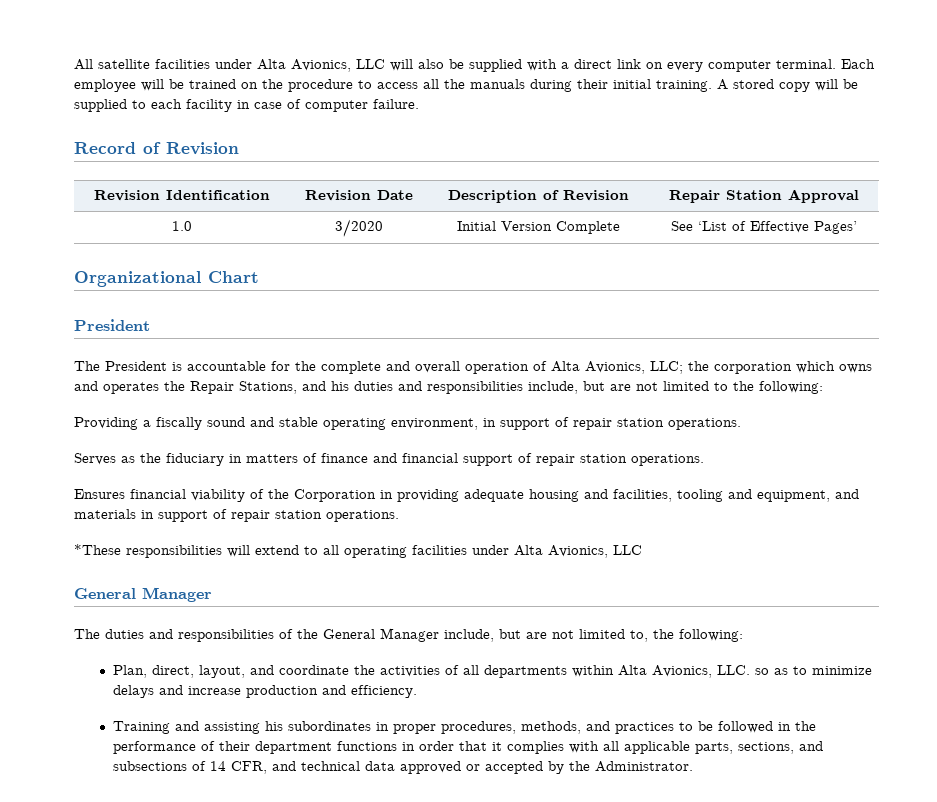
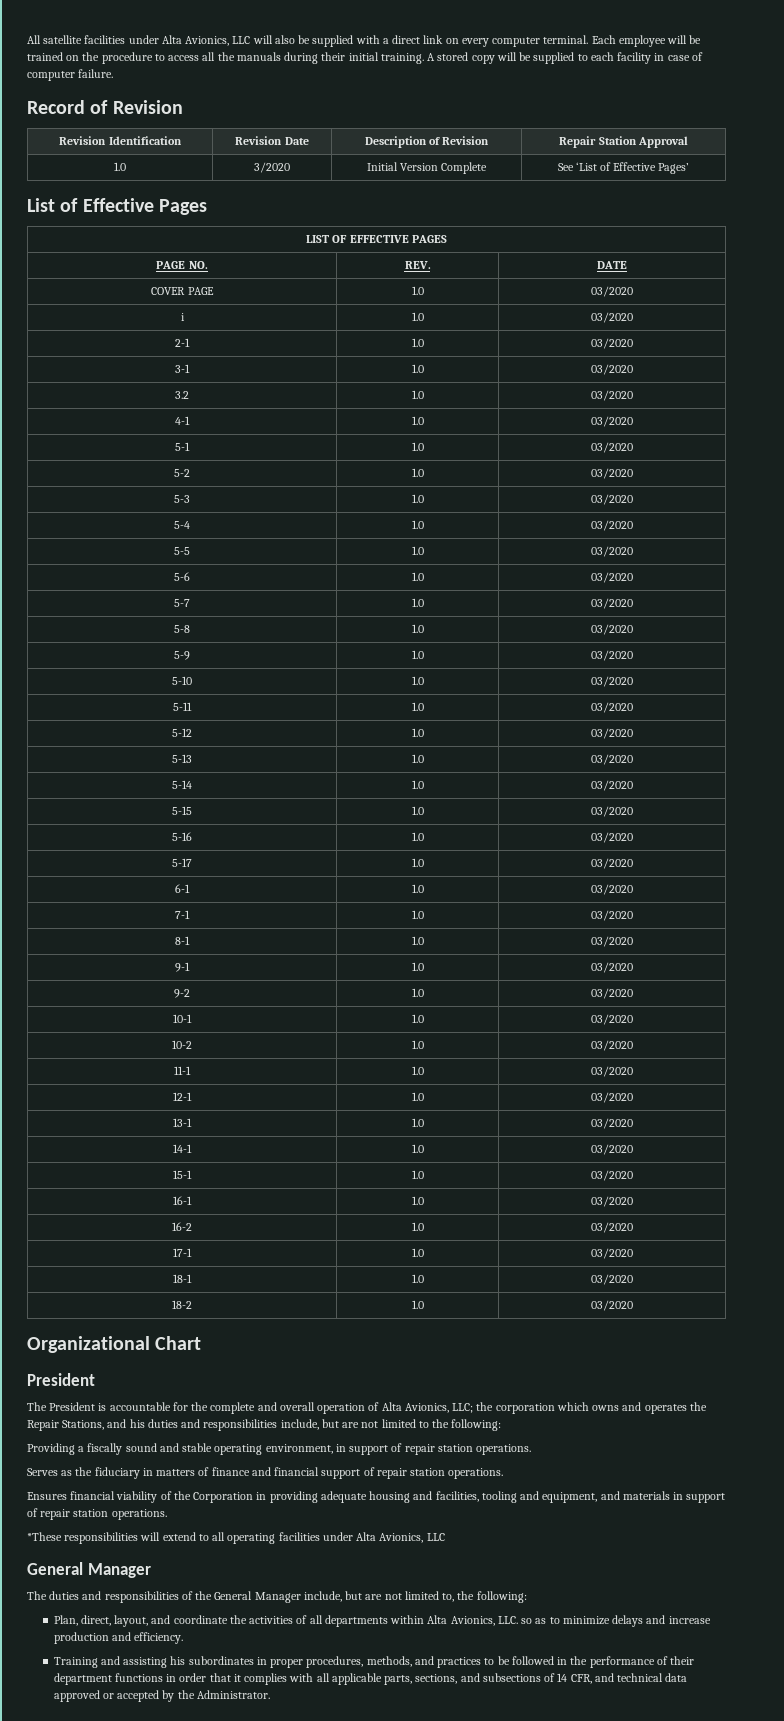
(857, 227) none -> [27,198,207,215] [306,235,447,243] [156,261,208,269] [404,261,431,269] [597,261,627,269] [151,287,214,295] [411,286,424,295] [591,286,633,297] [180,313,185,321] [411,312,424,321] [591,312,633,323] [175,338,190,347] [411,338,424,347] [591,338,633,349] [175,364,190,373] [411,364,424,373] [591,364,633,375] [175,391,189,399] [411,390,424,399] [591,390,633,401] [175,416,190,425] [411,416,424,425] [591,416,633,427] [175,442,190,451] [411,442,424,451] [591,442,633,453] [174,469,190,477] [411,468,424,477] [591,468,633,479] [174,495,190,503] [411,494,424,503] [591,494,633,505] [174,521,190,529] [411,520,424,529] [591,520,633,531] [174,547,190,555] [411,546,424,555] [591,546,633,557] [174,572,190,581] [411,572,424,581] [591,572,633,583] [174,599,190,607] [411,598,424,607] [591,598,633,609] [174,625,190,633] [411,624,424,633] [591,624,633,635] [174,651,190,660] [411,650,424,659] [591,650,633,661] [172,676,192,685] [411,676,424,685] [591,676,633,687] [173,702,192,711] [411,702,424,711] [591,702,633,713] [172,728,192,737] [411,728,424,737] [591,728,633,739] [172,754,192,763] [411,754,424,763] [591,754,633,765] [172,780,192,789] [411,780,424,789] [591,780,633,791] [172,806,192,815] [411,806,424,815] [591,806,633,817] [172,832,192,841] [411,832,424,841] [591,832,633,843] [172,858,192,867] [411,858,424,867] [591,858,633,869] [175,884,190,893] [411,884,424,893] [591,884,633,895] [175,910,190,919] [411,910,424,919] [591,910,633,921] [175,936,190,945] [411,936,424,945] [591,936,633,947] [175,962,190,972] [411,962,424,971] [591,962,633,973] [174,989,190,998] [411,988,424,997] [591,988,633,999] [173,1014,192,1023] [411,1014,424,1023] [591,1014,633,1025] [172,1040,192,1049] [411,1040,424,1049] [591,1040,633,1051] [174,1066,191,1075] [411,1066,424,1075] [591,1066,633,1077] [173,1092,192,1101] [411,1092,424,1101] [591,1092,633,1103] [173,1118,192,1127] [411,1118,424,1127] [591,1118,633,1129] [173,1144,192,1153] [411,1144,424,1153] [591,1144,633,1155] [173,1170,192,1179] [411,1170,424,1179] [591,1170,633,1181] [173,1196,192,1205] [411,1196,424,1205] [591,1196,633,1207] [172,1222,192,1231] [411,1222,424,1231] [591,1222,633,1233] [173,1248,192,1257] [411,1248,424,1257] [591,1248,633,1259] [173,1274,192,1283] [411,1274,424,1283] [591,1274,633,1285] [172,1300,192,1309] [411,1300,424,1309] [591,1300,633,1311] // List of Effective Pages // LIST OF EFFECTIVE PAGES // PAGE NO. | REV. | DATE // COVER PAGE | 1.0 | 03/2020 // i | 1.0 | 03/2020 // 2-1 | 1.0 | 03/2020 // 3-1 | 1.0 | 03/2020 // 3.2 | 1.0 | 03/2020 // 4-1 | 1.0 | 03/2020 // 5-1 | 1.0 | 03/2020 // 5-2 | 1.0 | 03/2020 // 5-3 | 1.0 | 03/2020 // 5-4 | 1.0 | 03/2020 // 5-5 | 1.0 | 03/2020 // 5-6 | 1.0 | 03/2020 // 5-7 | 1.0 | 03/2020 // 5-8 | 1.0 | 03/2020 // 5-9 | 1.0 | 03/2020 // 5-10 | 1.0 | 03/2020 // 5-11 | 1.0 | 03/2020 // 5-12 | 1.0 | 03/2020 // 5-13 | 1.0 | 03/2020 // 5-14 | 1.0 | 03/2020 // 5-15 | 1.0 | 03/2020 // 5-16 | 1.0 | 03/2020 // 5-17 | 1.0 | 03/2020 // 6-1 | 1.0 | 03/2020 // 7-1 | 1.0 | 03/2020 // 8-1 | 1.0 | 03/2020 // 9-1 | 1.0 | 03/2020 // 9-2 | 1.0 | 03/2020 // 10-1 | 1.0 | 03/2020 // 10-2 | 1.0 | 03/2020 // 11-1 | 1.0 | 03/2020 // 12-1 | 1.0 | 03/2020 // 13-1 | 1.0 | 03/2020 // 14-1 | 1.0 | 03/2020 // 15-1 | 1.0 | 03/2020 // 16-1 | 1.0 | 03/2020 // 16-2 | 1.0 | 03/2020 // 17-1 | 1.0 | 03/2020 // 18-1 | 1.0 | 03/2020 // 18-2 | 1.0 | 03/2020

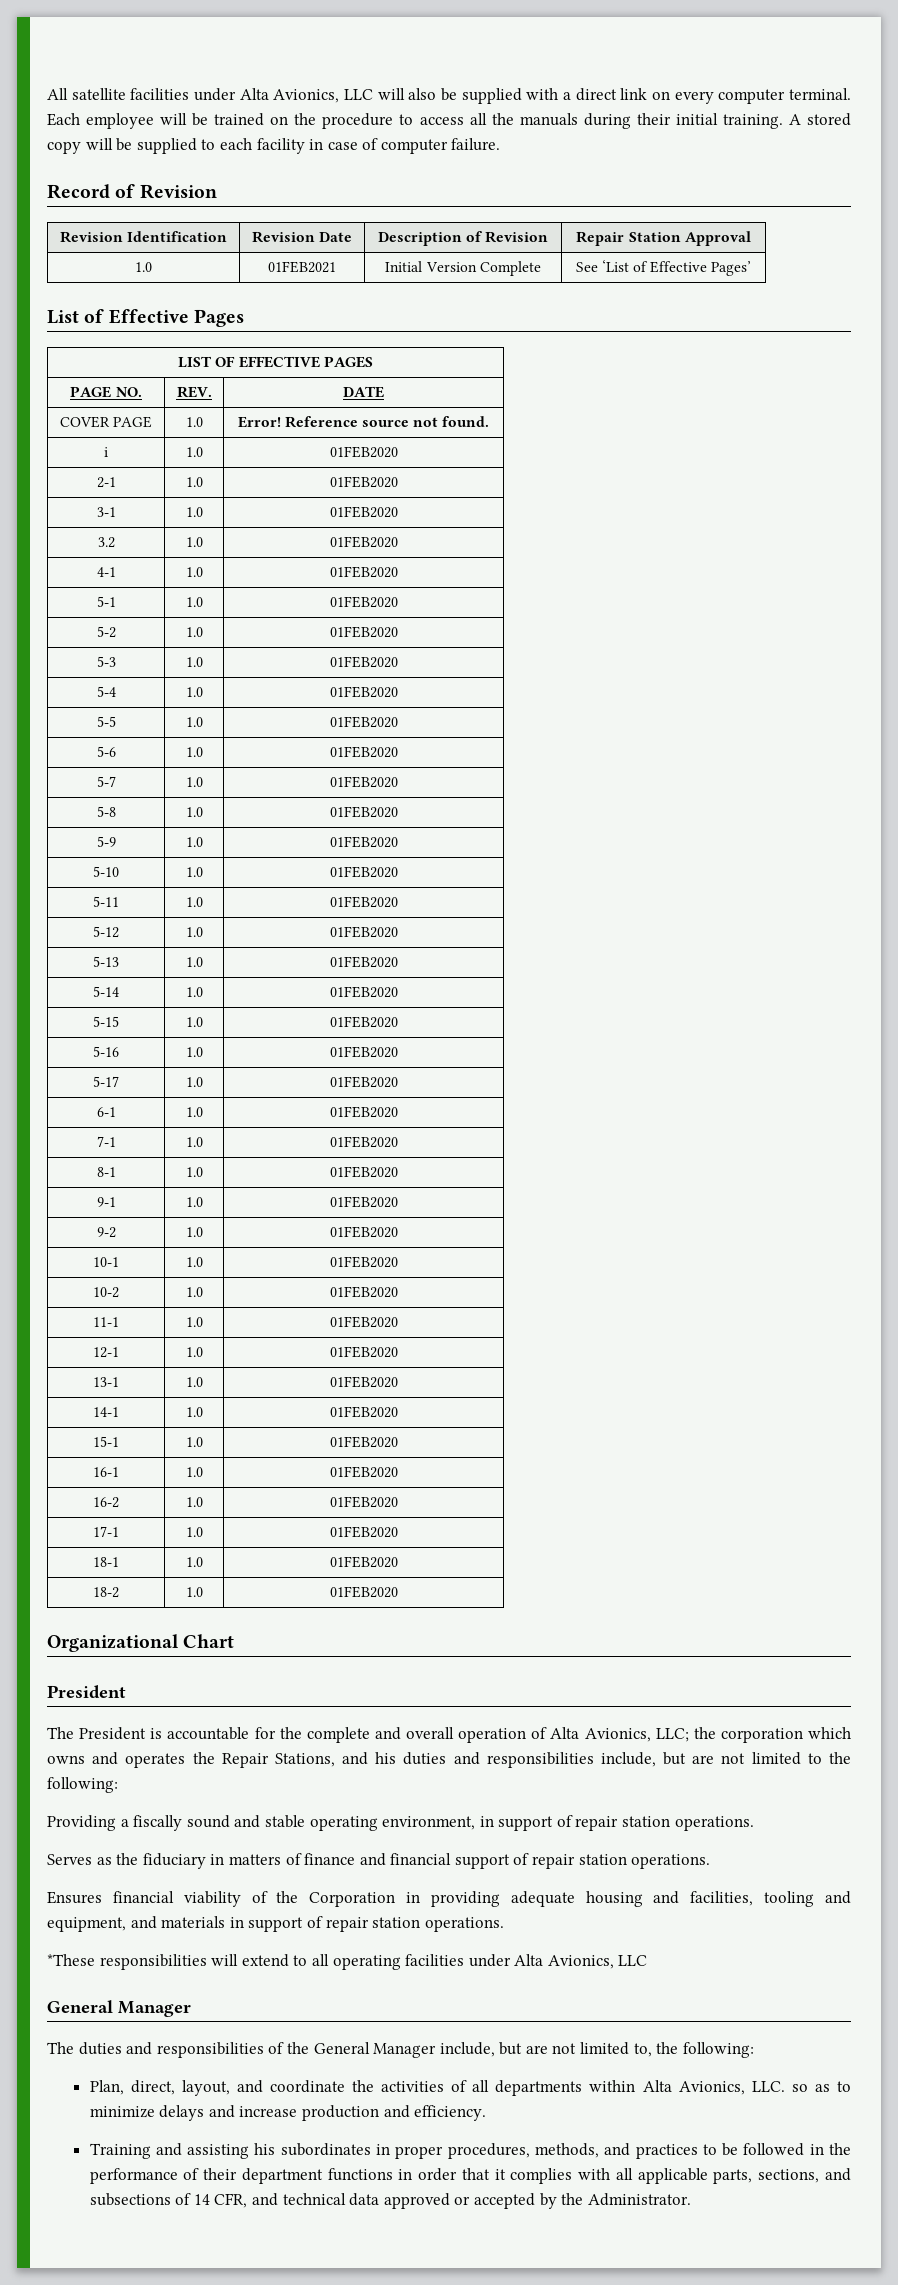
[254,162,290,173] 3/2020 -> [268,261,336,273] 01FEB2021
[591,286,633,297] 03/2020 -> [237,416,490,428] Error! Reference source not found.
[591,312,633,323] 03/2020 -> [329,446,398,458] 01FEB2020
[591,338,633,349] 03/2020 -> [329,476,398,488] 01FEB2020
[591,364,633,375] 03/2020 -> [329,506,398,518] 01FEB2020
[591,390,633,401] 03/2020 -> [329,536,398,548] 01FEB2020
[591,416,633,427] 03/2020 -> [329,566,398,578] 01FEB2020
[591,442,633,453] 03/2020 -> [329,596,398,608] 01FEB2020
[591,468,633,479] 03/2020 -> [329,626,398,638] 01FEB2020
[591,494,633,505] 03/2020 -> [329,656,398,668] 01FEB2020
[591,520,633,531] 03/2020 -> [329,686,398,698] 01FEB2020
[591,546,633,557] 03/2020 -> [329,716,398,728] 01FEB2020
[591,572,633,583] 03/2020 -> [329,746,398,758] 01FEB2020
[591,598,633,609] 03/2020 -> [329,776,398,788] 01FEB2020
[591,624,633,635] 03/2020 -> [329,806,398,818] 01FEB2020
[591,650,633,661] 03/2020 -> [329,836,398,848] 01FEB2020
[591,676,633,687] 03/2020 -> [329,866,398,878] 01FEB2020
[591,702,633,713] 03/2020 -> [329,896,398,908] 01FEB2020
[591,728,633,739] 03/2020 -> [329,926,398,938] 01FEB2020
[591,754,633,765] 03/2020 -> [329,956,398,968] 01FEB2020
[591,780,633,791] 03/2020 -> [329,986,398,998] 01FEB2020
[591,806,633,817] 03/2020 -> [329,1016,398,1028] 01FEB2020
[591,832,633,843] 03/2020 -> [329,1046,398,1058] 01FEB2020
[591,858,633,869] 03/2020 -> [329,1076,398,1088] 01FEB2020
[591,884,633,895] 03/2020 -> [329,1106,398,1118] 01FEB2020
[591,910,633,921] 03/2020 -> [329,1136,398,1148] 01FEB2020
[591,936,633,947] 03/2020 -> [329,1166,398,1178] 01FEB2020
[591,962,633,973] 03/2020 -> [329,1196,398,1208] 01FEB2020
[591,988,633,999] 03/2020 -> [329,1226,398,1238] 01FEB2020
[591,1014,633,1025] 03/2020 -> [329,1256,398,1268] 01FEB2020
[591,1040,633,1051] 03/2020 -> [329,1286,398,1298] 01FEB2020
[591,1066,633,1077] 03/2020 -> [329,1316,398,1328] 01FEB2020
[591,1092,633,1103] 03/2020 -> [329,1346,398,1358] 01FEB2020
[591,1118,633,1129] 03/2020 -> [329,1376,398,1388] 01FEB2020
[591,1144,633,1155] 03/2020 -> [329,1406,398,1418] 01FEB2020
[591,1170,633,1181] 03/2020 -> [329,1436,398,1448] 01FEB2020
[591,1196,633,1207] 03/2020 -> [329,1466,398,1478] 01FEB2020
[591,1222,633,1233] 03/2020 -> [329,1496,398,1508] 01FEB2020
[591,1248,633,1259] 03/2020 -> [329,1526,398,1538] 01FEB2020
[591,1274,633,1285] 03/2020 -> [329,1556,398,1568] 01FEB2020
[591,1300,633,1311] 03/2020 -> [329,1586,398,1598] 01FEB2020

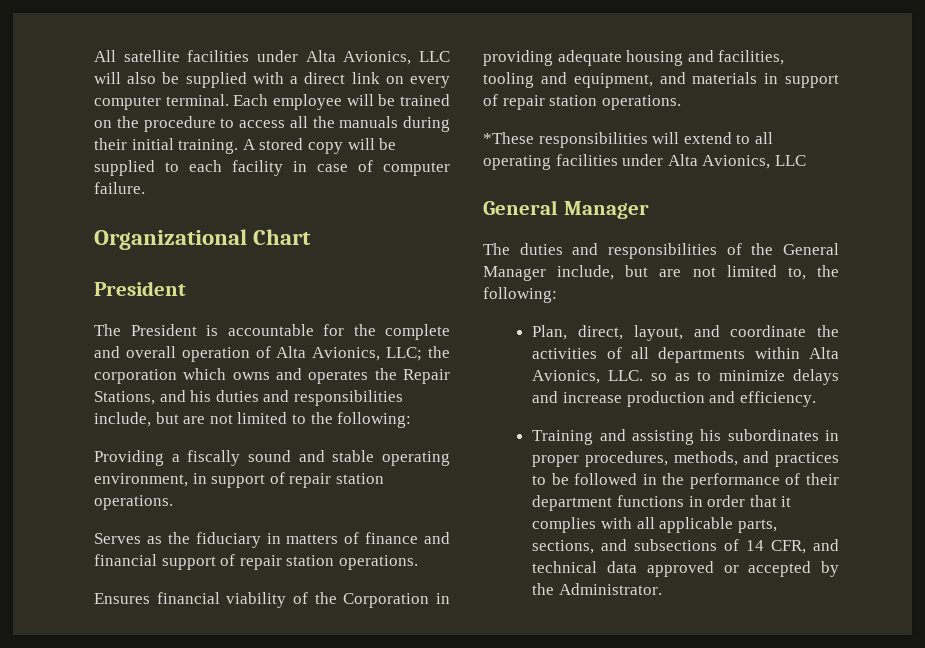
[47,184,217,199] [59,231,228,243] [251,231,353,243] [377,231,549,246] [576,231,751,246] [135,262,152,272] [268,261,336,273] [385,261,541,276] [575,260,752,276] [47,309,244,327] [178,356,373,368] [70,386,142,398] [176,386,212,398] [343,386,384,398] [59,416,153,428] [185,417,203,427] [237,416,490,428] [104,447,108,457] [185,447,203,457] [329,446,398,458] [96,477,116,488] [185,477,203,487] [329,476,398,488] [96,507,116,517] [185,507,203,517] [329,506,398,518] [97,537,115,548] [185,537,203,547] [329,536,398,548] [96,567,116,577] [185,567,203,577] [329,566,398,578] [96,596,116,607] [185,597,203,607] [329,596,398,608] [96,626,116,638] [185,627,203,637] [329,626,398,638] [96,656,116,667] [185,657,203,667] [329,656,398,668] [96,686,116,697] [185,687,203,697] [329,686,398,698] [96,716,116,727] [185,717,203,727] [329,716,398,728] [96,746,116,757] [185,747,203,757] [329,746,398,758] [96,776,116,787] [185,777,203,787] [329,776,398,788] [96,806,116,817] [185,807,203,817] [329,806,398,818] [96,836,116,847] [185,837,203,847] [329,836,398,848] [93,866,119,877] [185,867,203,877] [329,866,398,878] [93,896,119,907] [185,897,203,907] [329,896,398,908] [93,926,119,938] [185,927,203,937] [329,926,398,938] [93,956,119,967] [185,957,203,967] [329,956,398,968] [93,986,119,997] [185,987,203,997] [329,986,398,998] [93,1016,119,1027] [185,1017,203,1027] [329,1016,398,1028] [93,1046,119,1057] [185,1047,203,1057] [329,1046,398,1058] [93,1076,119,1087] [185,1077,203,1087] [329,1076,398,1088] [96,1107,116,1117] [185,1107,203,1117] [329,1106,398,1118] [96,1136,116,1147] [185,1137,203,1147] [329,1136,398,1148] [96,1167,116,1177] [185,1167,203,1177] [329,1166,398,1178] [96,1197,116,1207] [185,1197,203,1207] [329,1196,398,1208] [96,1227,116,1238] [185,1227,203,1237] [329,1226,398,1238] [93,1257,119,1267] [185,1257,203,1267] [329,1256,398,1268] [93,1287,119,1298] [185,1287,203,1297] [329,1286,398,1298] [93,1317,119,1327] [185,1317,203,1327] [329,1316,398,1328] [93,1347,119,1358] [185,1347,203,1357] [329,1346,398,1358] [93,1377,119,1387] [185,1377,203,1387] [329,1376,398,1388] [93,1407,119,1417] [185,1407,203,1417] [329,1406,398,1418] [93,1436,119,1447] [185,1437,203,1447] [329,1436,398,1448] [93,1467,119,1477] [185,1467,203,1477] [329,1466,398,1478] [93,1497,119,1508] [185,1497,203,1507] [329,1496,398,1508] [93,1526,119,1537] [185,1527,203,1537] [329,1526,398,1538] [93,1557,119,1567] [185,1557,203,1567] [329,1556,398,1568] [93,1587,119,1598] [185,1587,203,1597] [329,1586,398,1598] // Record of Revision // Revision Identification | Revision Date | Description of Revision | Repair Station Approval // 1.0 | 01FEB2021 | Initial Version Complete | See ‘List of Effective Pages’ // List of Effective Pages // LIST OF EFFECTIVE PAGES // PAGE NO. | REV. | DATE // COVER PAGE | 1.0 | Error! Reference source not found. // i | 1.0 | 01FEB2020 // 2-1 | 1.0 | 01FEB2020 // 3-1 | 1.0 | 01FEB2020 // 3.2 | 1.0 | 01FEB2020 // 4-1 | 1.0 | 01FEB2020 // 5-1 | 1.0 | 01FEB2020 // 5-2 | 1.0 | 01FEB2020 // 5-3 | 1.0 | 01FEB2020 // 5-4 | 1.0 | 01FEB2020 // 5-5 | 1.0 | 01FEB2020 // 5-6 | 1.0 | 01FEB2020 // 5-7 | 1.0 | 01FEB2020 // 5-8 | 1.0 | 01FEB2020 // 5-9 | 1.0 | 01FEB2020 // 5-10 | 1.0 | 01FEB2020 // 5-11 | 1.0 | 01FEB2020 // 5-12 | 1.0 | 01FEB2020 // 5-13 | 1.0 | 01FEB2020 // 5-14 | 1.0 | 01FEB2020 // 5-15 | 1.0 | 01FEB2020 // 5-16 | 1.0 | 01FEB2020 // 5-17 | 1.0 | 01FEB2020 // 6-1 | 1.0 | 01FEB2020 // 7-1 | 1.0 | 01FEB2020 // 8-1 | 1.0 | 01FEB2020 // 9-1 | 1.0 | 01FEB2020 // 9-2 | 1.0 | 01FEB2020 // 10-1 | 1.0 | 01FEB2020 // 10-2 | 1.0 | 01FEB2020 // 11-1 | 1.0 | 01FEB2020 // 12-1 | 1.0 | 01FEB2020 // 13-1 | 1.0 | 01FEB2020 // 14-1 | 1.0 | 01FEB2020 // 15-1 | 1.0 | 01FEB2020 // 16-1 | 1.0 | 01FEB2020 // 16-2 | 1.0 | 01FEB2020 // 17-1 | 1.0 | 01FEB2020 // 18-1 | 1.0 | 01FEB2020 // 18-2 | 1.0 | 01FEB2020 -> (145, 188) none

